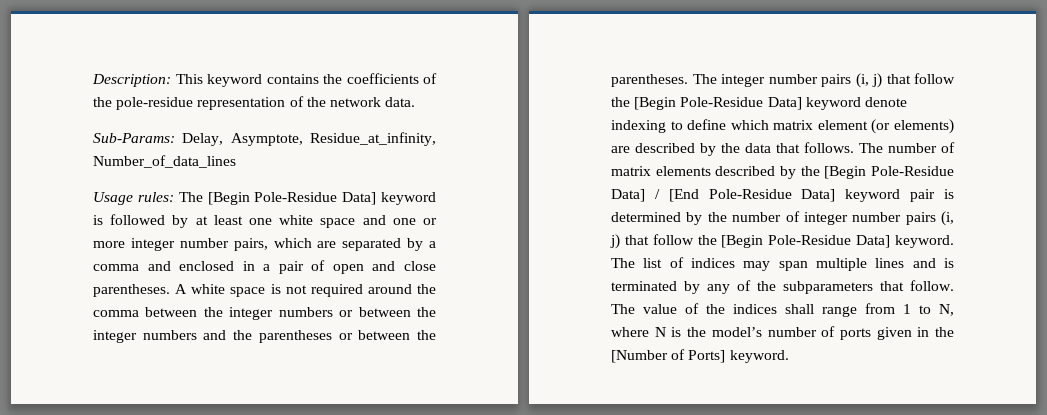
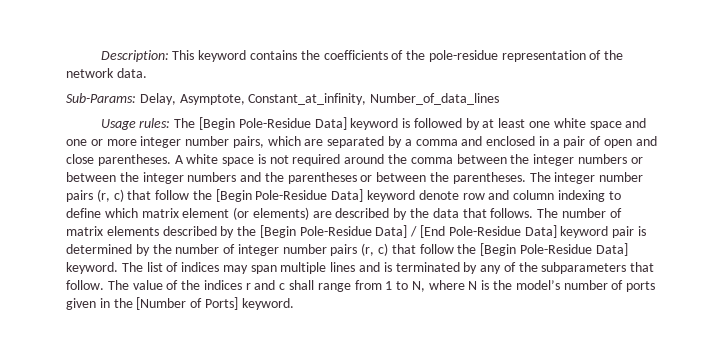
[310,132,436,146] Residue_at_infinity, -> [248,93,367,105] Constant_at_infinity,
[855,73,882,88] (i, j) -> [96,189,124,202] (r, c)
(907, 102) none -> [462,190,555,200] row and column
[941,211,954,226] [610,234,620,249] (i, j) -> [361,243,389,256] (r, c)
(777, 309) none -> [245,280,286,290] r and c

